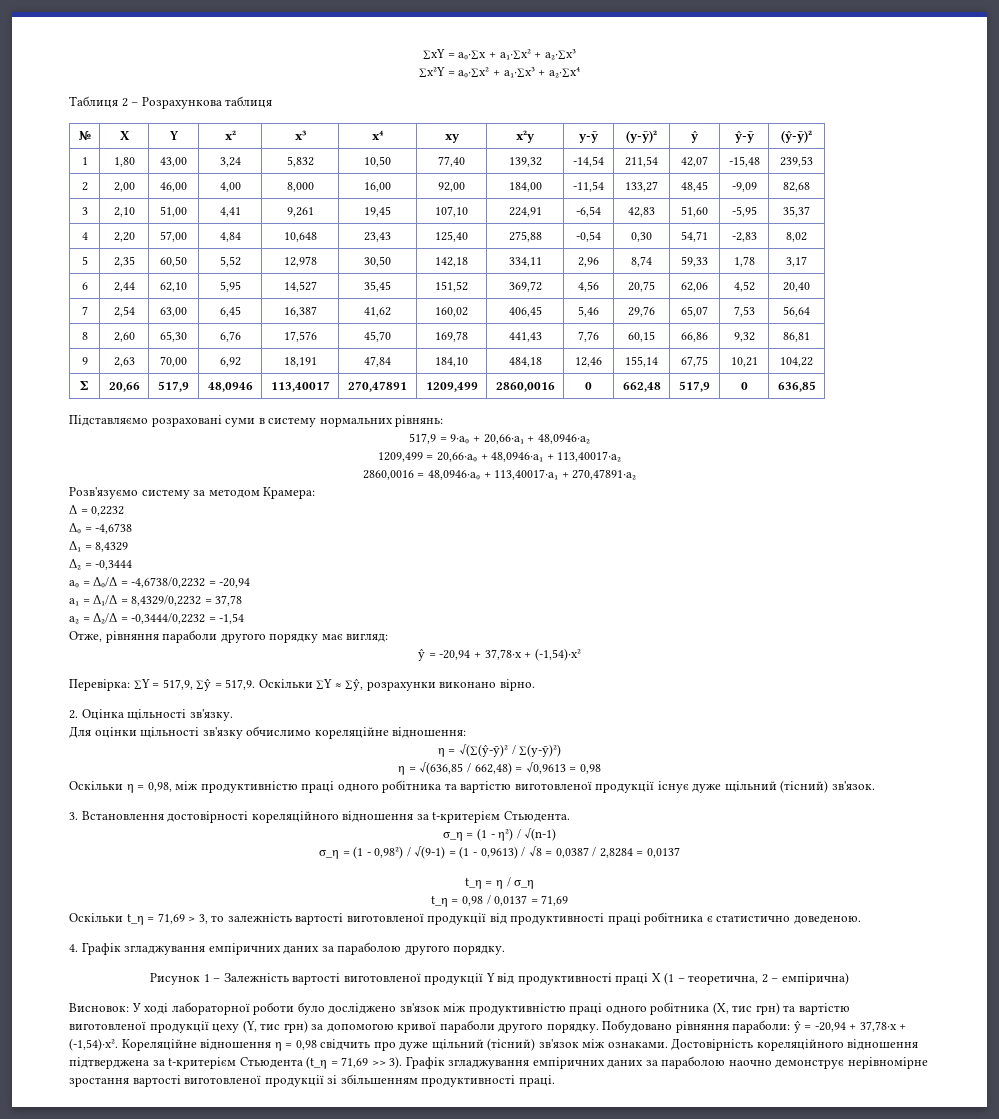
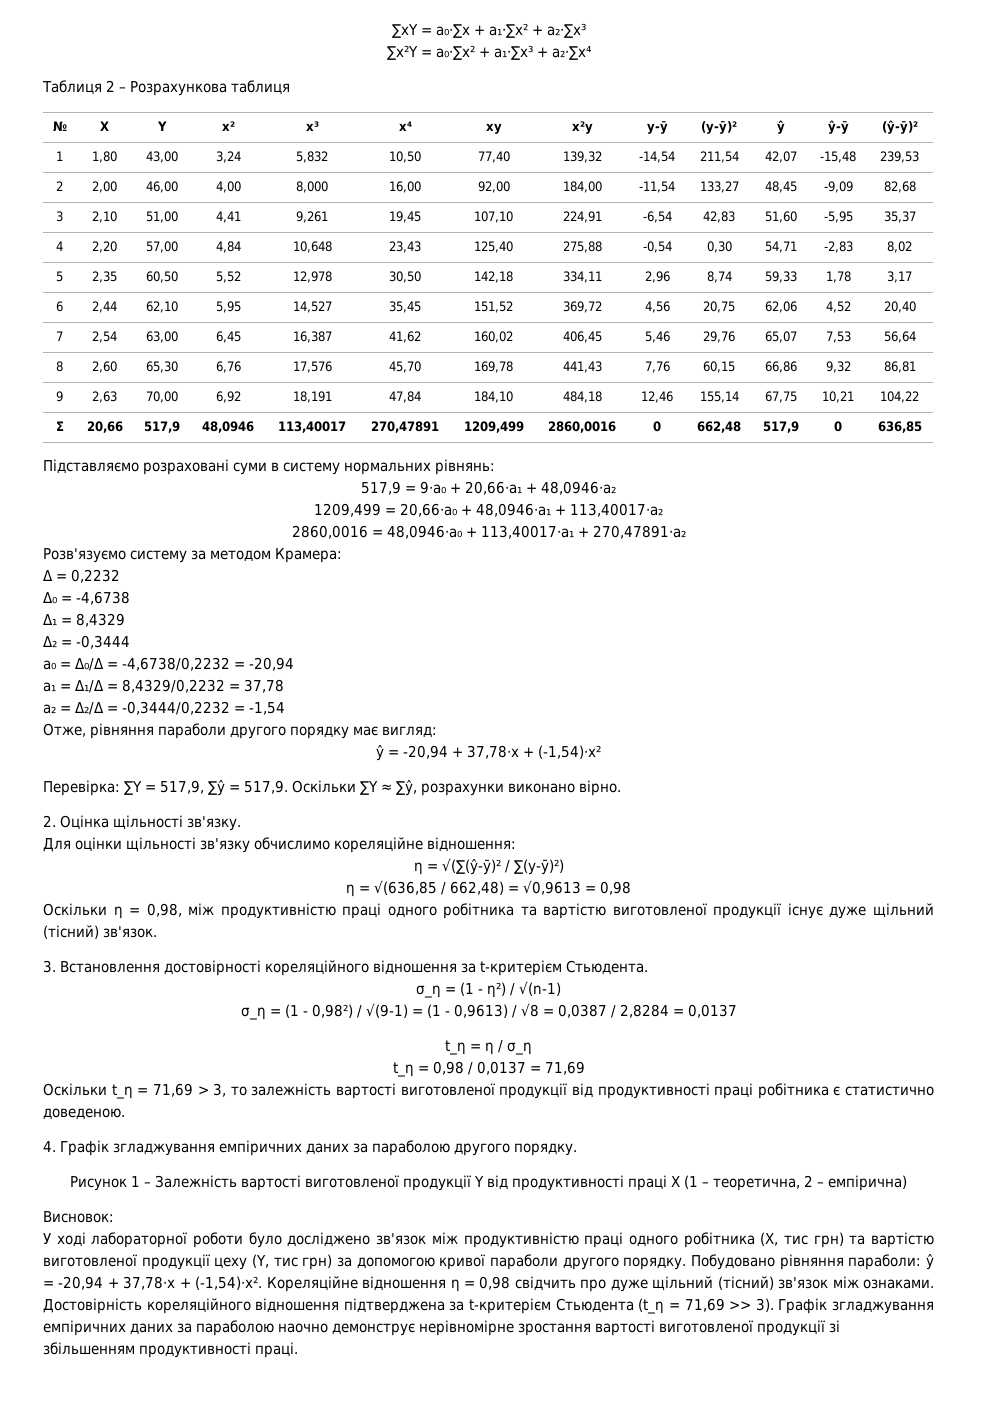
(129, 1007) none -> (114, 1217) //

